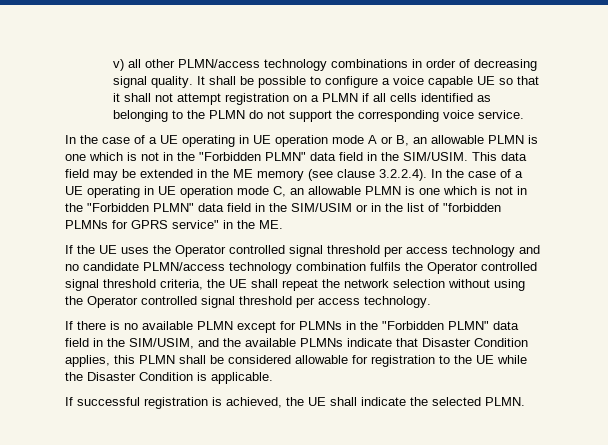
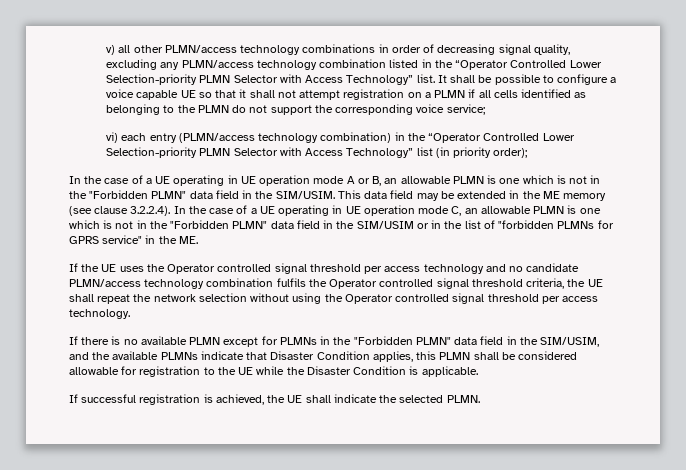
[150,76,193,88] quality. -> [533,44,570,55] [106,59,602,70] [106,74,435,85] quality, excluding any PLMN/access technology combination listed in the “Operator Controlled Lower Selection-priority PLMN Selector with Access Technology” list.
[477,110,524,119] service. -> [446,104,485,115] [106,132,575,143] [106,147,528,158] service; // vi) each entry (PLMN/access technology combination) in the “Operator Controlled Lower Selection-priority PLMN Selector with Access Technology” list (in priority order);

